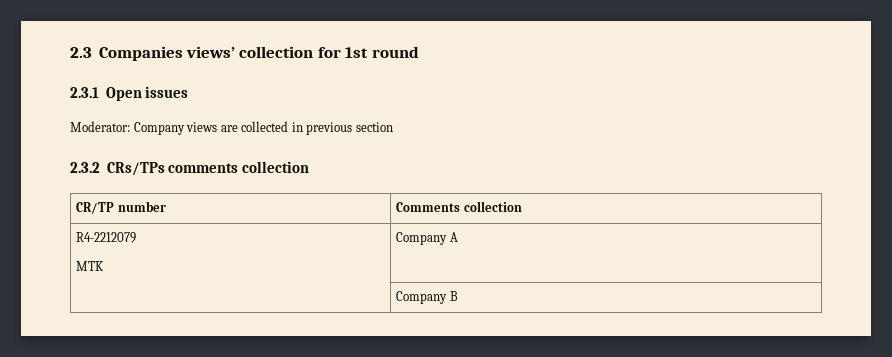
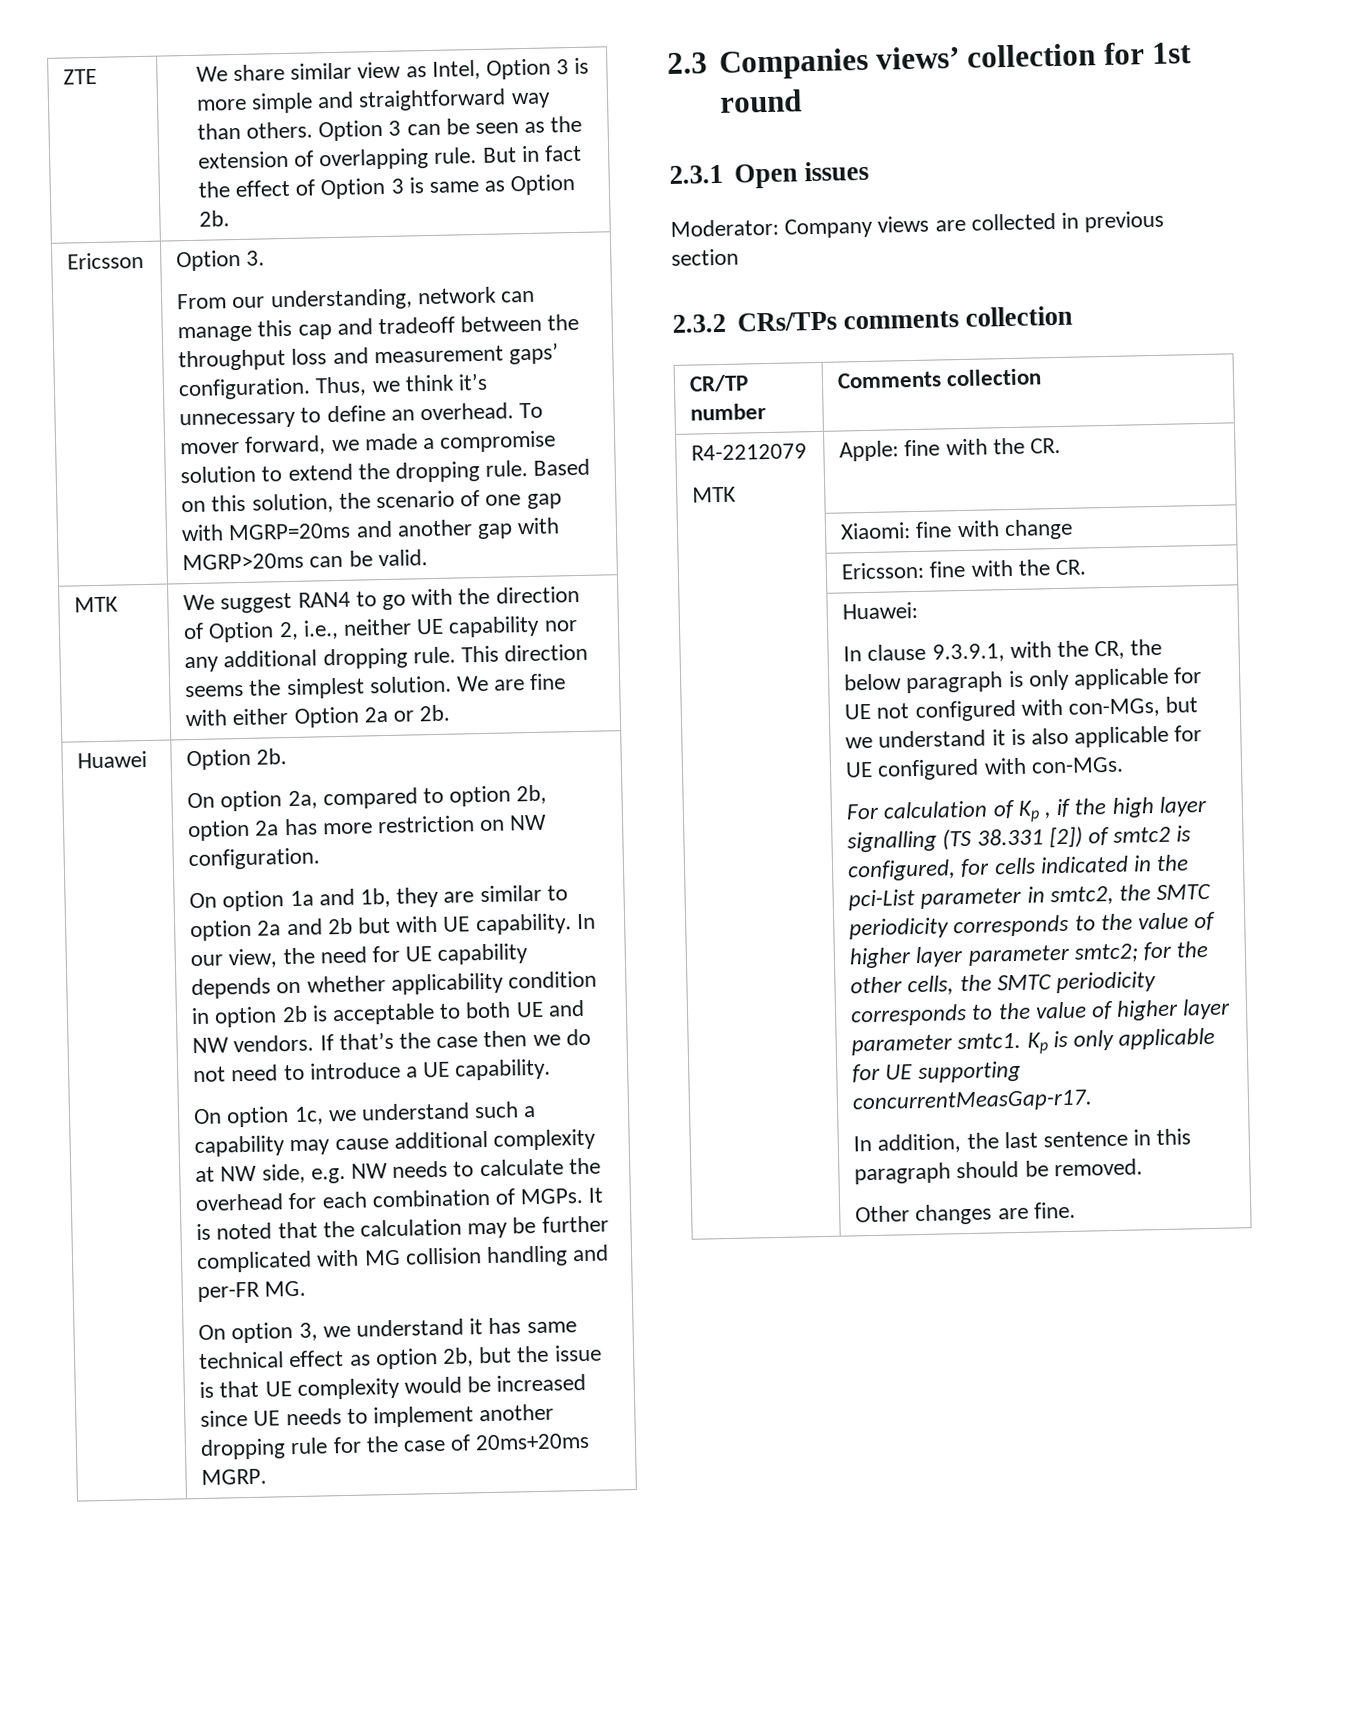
(70, 52) none -> [63,68,98,85] [195,57,590,82] [195,88,551,114] [196,115,583,142] [197,144,582,171] [197,173,577,200] [198,210,230,227] [67,251,145,270] [176,249,266,272] [176,286,536,312] [177,313,580,343] [178,342,560,372] [178,372,489,401] [179,402,544,430] [180,430,557,456] [180,458,591,484] [181,490,562,514] [181,517,561,542] [182,549,428,571] [74,596,119,613] [183,585,580,614] [183,615,578,643] [184,643,589,673] [185,673,567,700] [185,704,451,728] [77,750,148,769] [186,748,288,771] [187,784,548,812] [187,814,548,842] [188,847,321,871] [189,884,568,912] [190,913,596,942] [190,943,529,969] [191,970,598,1000] [191,999,585,1028] [192,1028,591,1054] [193,1058,552,1083] [193,1101,537,1128] [194,1128,597,1158] [195,1157,601,1184] [195,1187,604,1212] [196,1215,609,1241] [196,1244,610,1274] [197,1280,307,1303] [198,1317,577,1344] [198,1344,602,1370] [199,1373,587,1401] [200,1403,555,1428] [200,1432,591,1461] [201,1468,268,1486] ZTE | We share similar view as Intel, Option 3 is more simple and straightforward way than others. Option 3 can be seen as the extension of overlapping rule. But in fact the effect of Option 3 is same as Option 2b. // Ericsson | Option 3. // From our understanding, network can manage this cap and tradeoff between the throughput loss and measurement gaps’ configuration. Thus, we think it’s unnecessary to define an overhead. To mover forward, we made a compromise solution to extend the dropping rule. Based on this solution, the scenario of one gap with MGRP=20ms and another gap with MGRP>20ms can be valid. // MTK | We suggest RAN4 to go with the direction of Option 2, i.e., neither UE capability nor any additional dropping rule. This direction seems the simplest solution. We are fine with either Option 2a or 2b. // Huawei | Option 2b. // On option 2a, compared to option 2b, option 2a has more restriction on NW configuration. // On option 1a and 1b, they are similar to option 2a and 2b but with UE capability. In our view, the need for UE capability depends on whether applicability condition in option 2b is acceptable to both UE and NW vendors. If that’s the case then we do not need to introduce a UE capability. // On option 1c, we understand such a capability may cause additional complexity at NW side, e.g. NW needs to calculate the overhead for each combination of MGPs. It is noted that the calculation may be further complicated with MG collision handling and per-FR MG. // On option 3, we understand it has same technical effect as option 2b, but the issue is that UE complexity would be increased since UE needs to implement another dropping rule for the case of 20ms+20ms MGRP. //
[396,232,458,245] [396,291,458,304] Company A // | Company B -> [839,437,1062,462] [840,518,1073,541] [841,559,1088,580] [842,601,919,620] [843,638,1163,663] [844,667,1203,694] [844,696,1199,723] [845,725,1203,749] [845,756,1124,781] [846,795,1208,822] [847,825,1192,853] [847,854,1190,882] [848,883,1212,911] [849,911,1217,940] [849,940,1209,969] [850,971,1157,996] [850,998,1232,1027] [851,1027,1216,1056] [852,1060,1021,1084] [852,1089,1094,1114] [853,1128,1192,1154] [854,1158,1143,1185] [855,1201,1076,1226] Apple: fine with the CR. // | Xiaomi: fine with change // | Ericsson: fine with the CR. // | Huawei: // In clause 9.3.9.1, with the CR, the below paragraph is only applicable for UE not configured with con-MGs, but we understand it is also applicable for UE configured with con-MGs. // For calculation of Kp , if the high layer signalling (TS 38.331 [2]) of smtc2 is configured, for cells indicated in the pci-List parameter in smtc2, the SMTC periodicity corresponds to the value of higher layer parameter smtc2; for the other cells, the SMTC periodicity corresponds to the value of higher layer parameter smtc1. Kp is only applicable for UE supporting concurrentMeasGap-r17. // In addition, the last sentence in this paragraph should be removed. // Other changes are fine.

